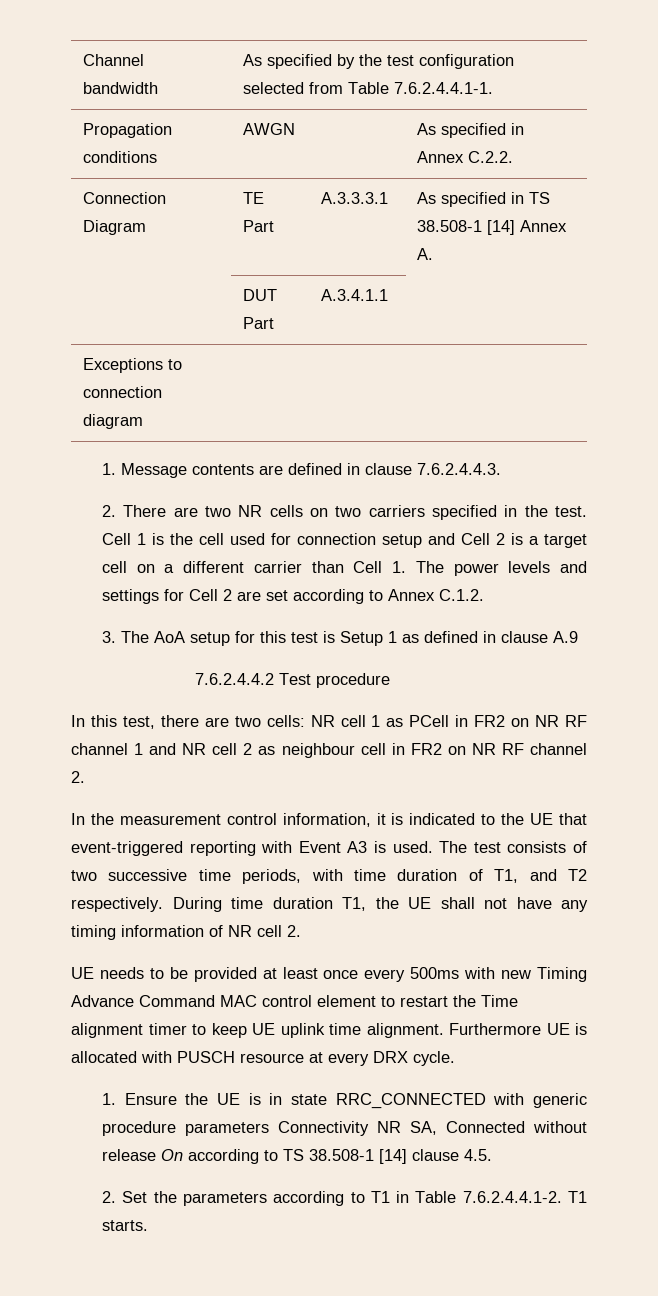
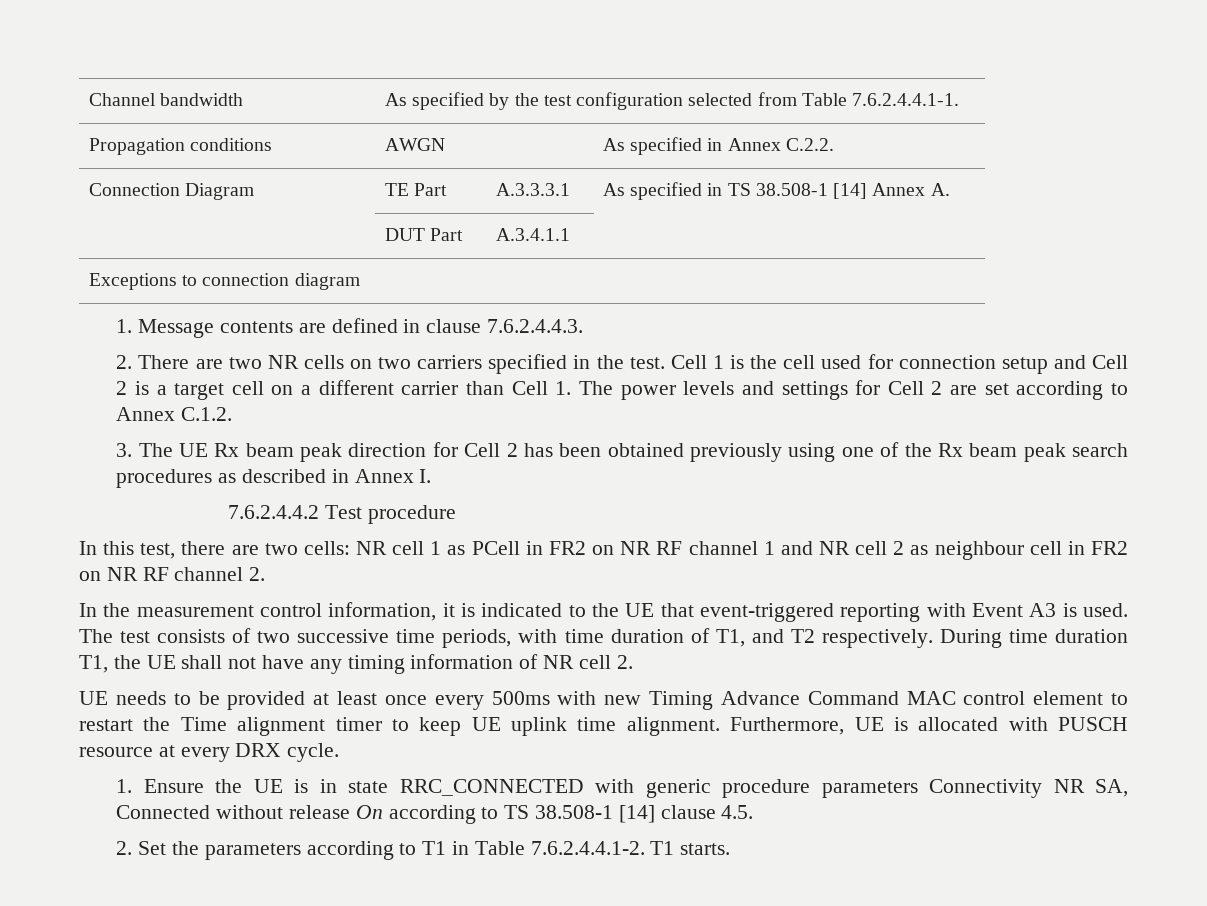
[154,631,579,646] AoA setup for this test is Setup 1 as defined in clause A.9 -> [179,442,1128,462] [116,469,432,488] UE Rx beam peak direction for Cell 2 has been obtained previously using one of the Rx beam peak search procedures as described in Annex I.
[449,1023,541,1035] Furthermore -> [730,717,845,735] Furthermore,

